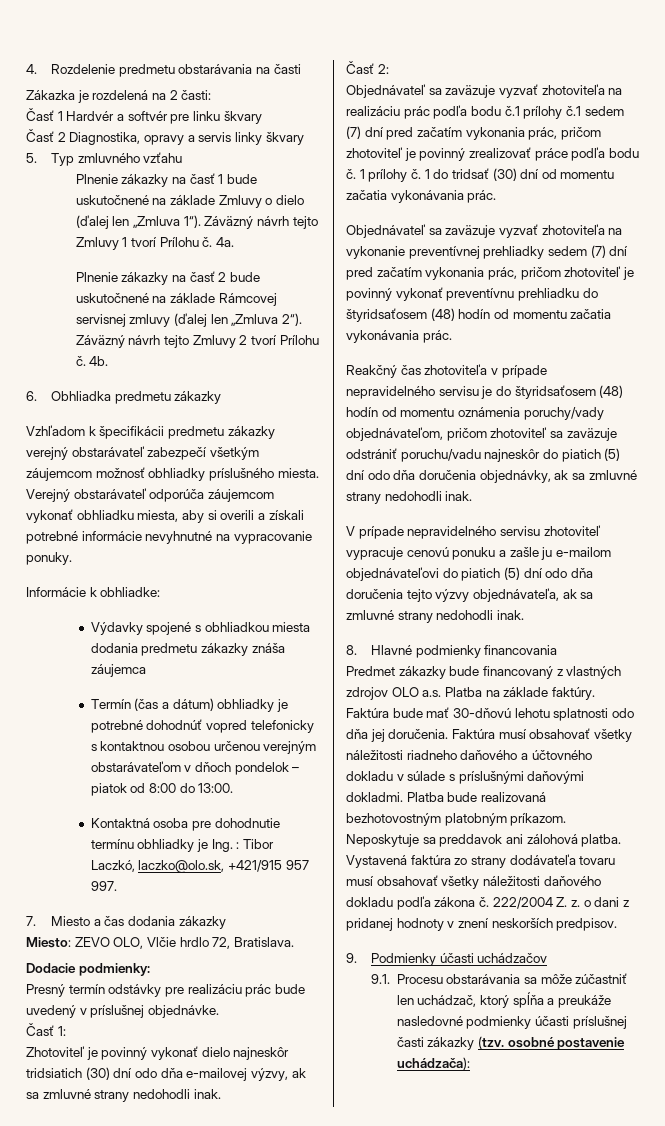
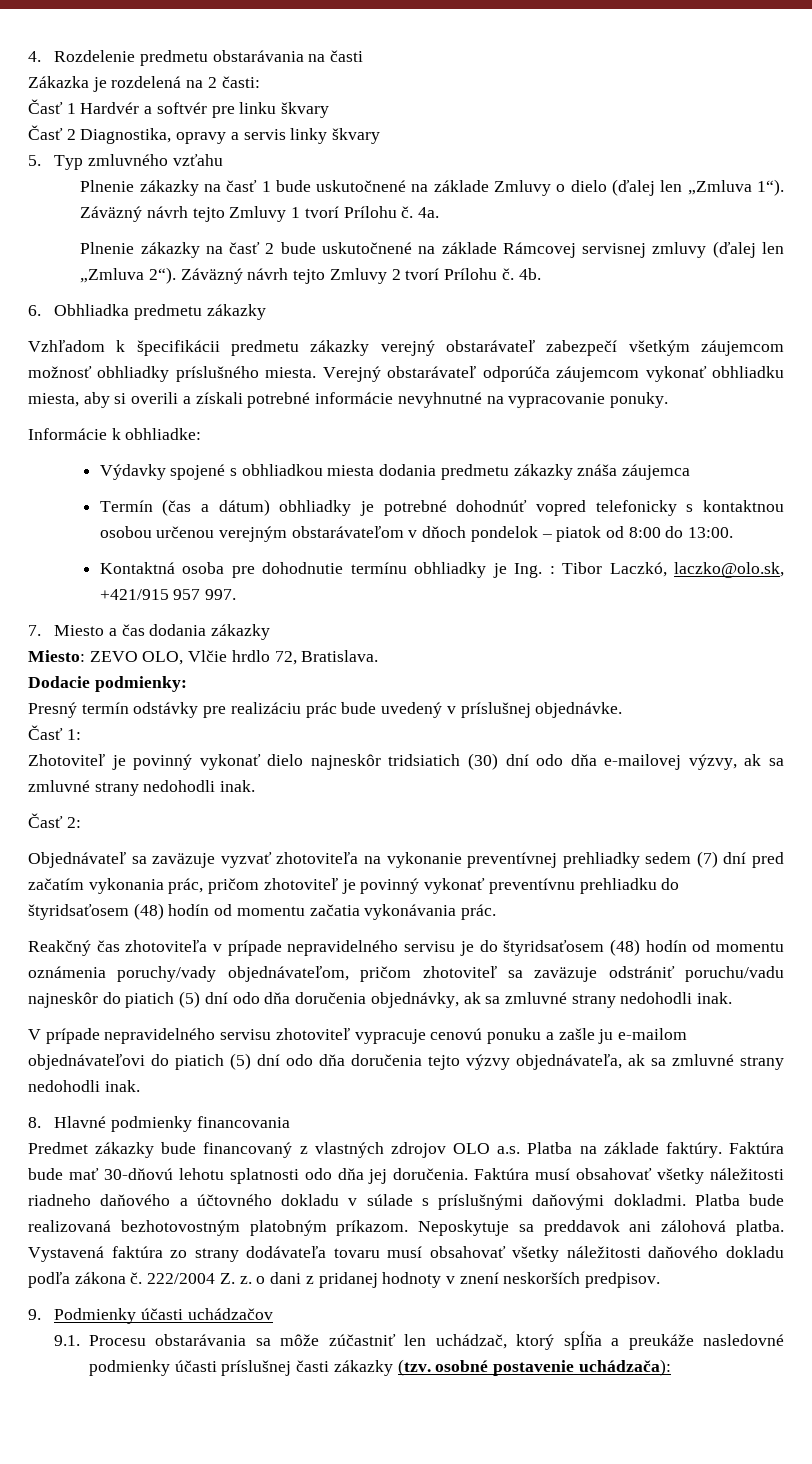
[346,84,623,98] [346,105,624,119] [346,126,601,140] [346,147,639,161] [346,168,615,182] [346,190,497,203] // Objednávateľ sa zaväzuje vyzvať zhotoviteľa na realizáciu prác podľa bodu č.1 prílohy č.1 sedem (7) dní pred začatím vykonania prác, pričom zhotoviteľ je povinný zrealizovať práce podľa bodu č. 1 prílohy č. 1 do tridsať (30) dní od momentu začatia vykonávania prác. -> (81, 822) none

